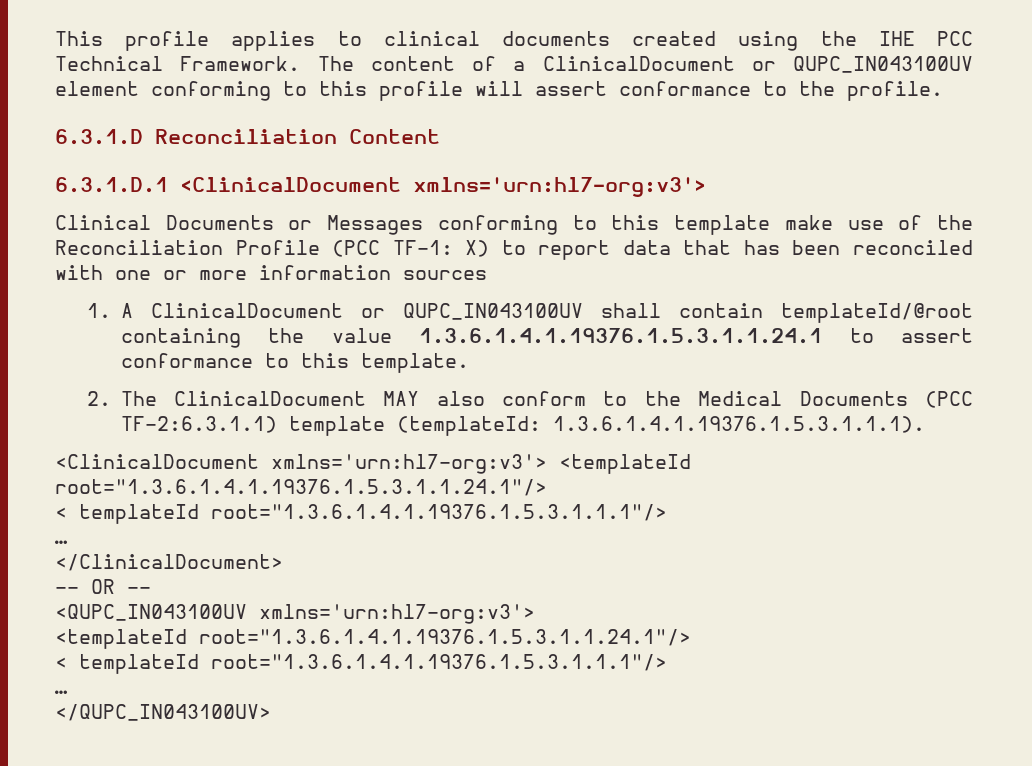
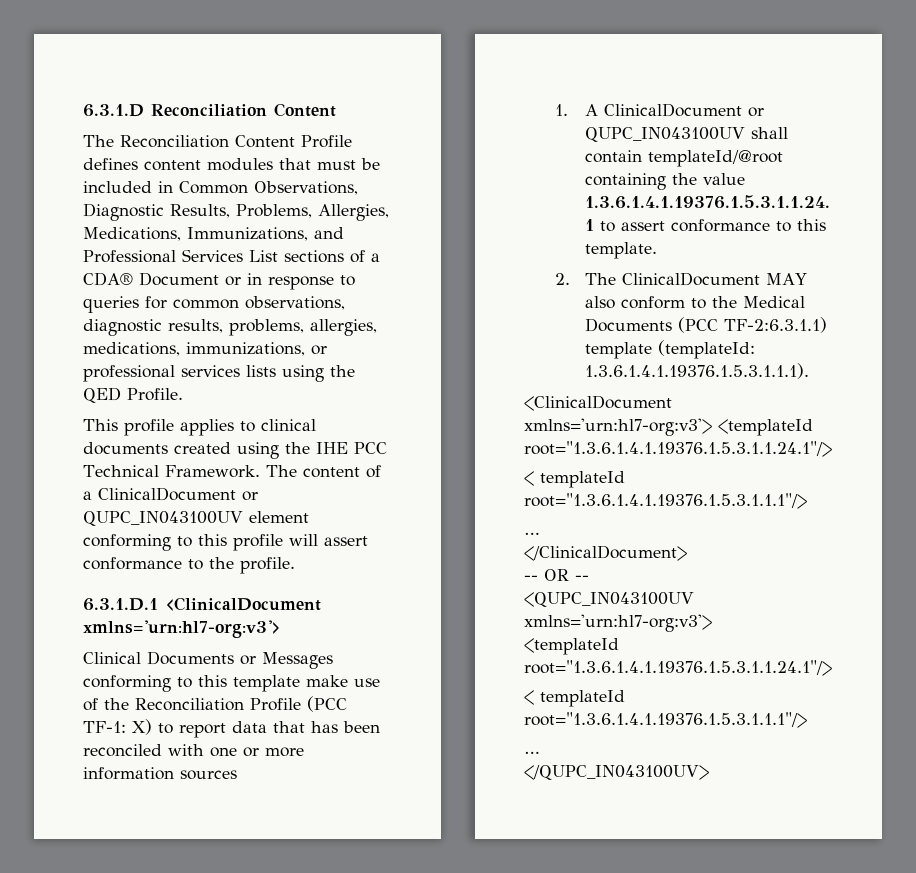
(55, 38) none -> [83,103,336,117] [83,135,352,148] [83,158,380,171] [83,181,358,195] [83,203,389,221] [83,227,344,241] [83,249,380,263] [83,272,355,290] [83,296,345,313] [83,319,377,336] [83,342,327,356] [83,365,355,382] [83,387,183,403] 6.3.1.D Reconciliation Content // The Reconciliation Content Profile defines content modules that must be included in Common Observations, Diagnostic Results, Problems, Allergies, Medications, Immunizations, and Professional Services List sections of a CDA® Document or in response to queries for common observations, diagnostic results, problems, allergies, medications, immunizations, or professional services lists using the QED Profile. //
[55,129,440,145] // 6.3.1.D Reconciliation Content -> (295, 565) none

